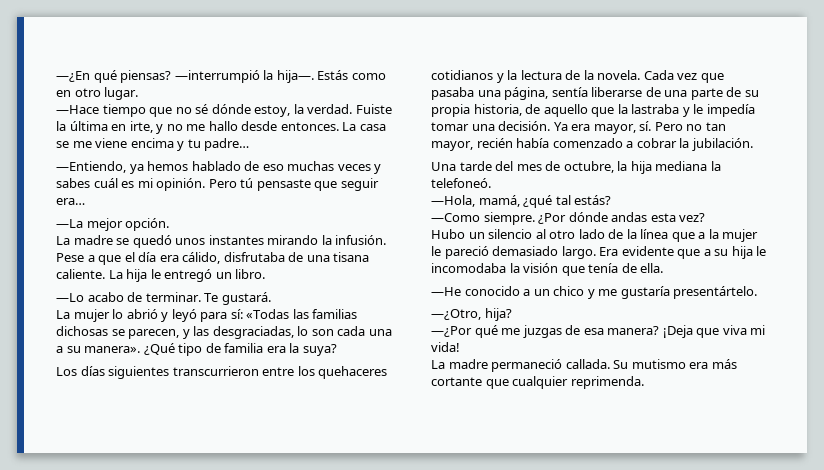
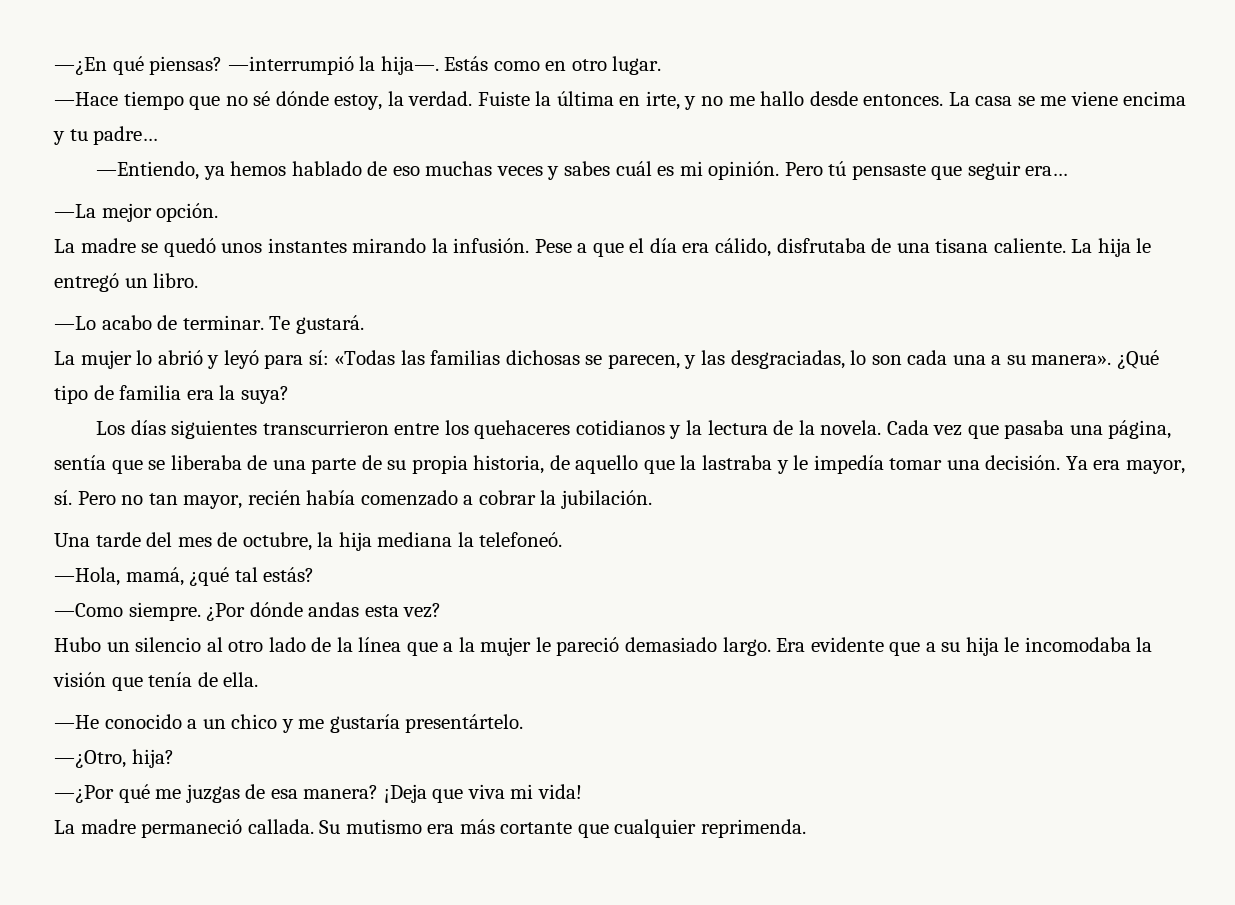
[591,87,643,97] liberarse -> [111,455,242,474] que se liberaba

